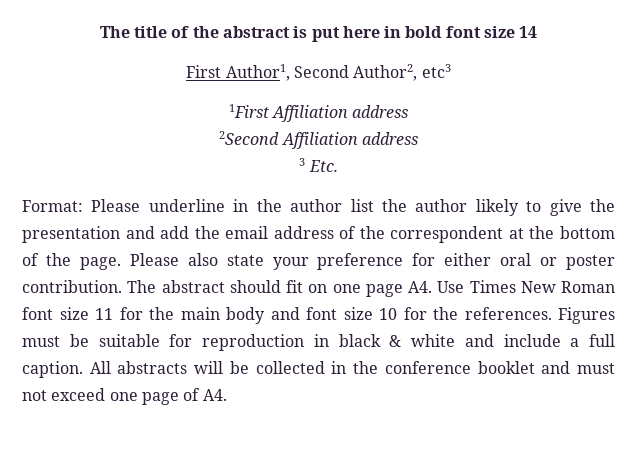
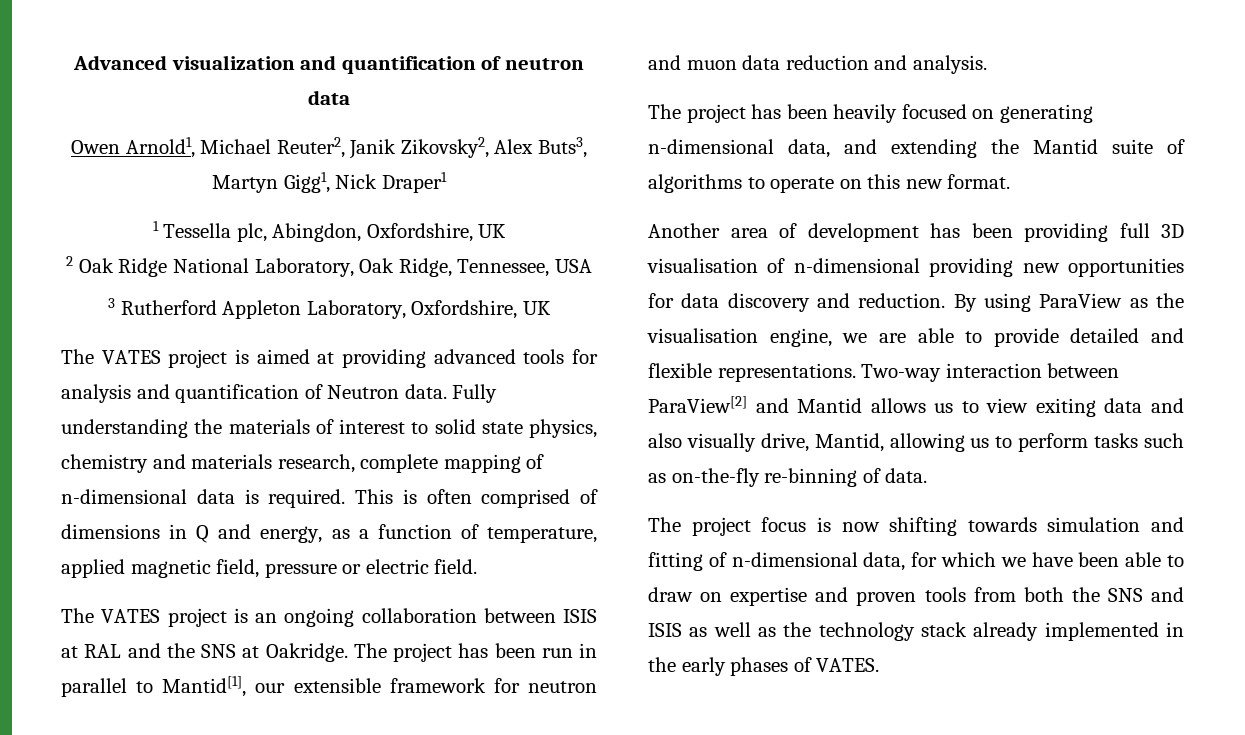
[99,26,538,42] [186,64,451,81] [228,104,409,122] [219,131,418,149] [299,158,338,172] [22,199,615,216] [22,226,616,243] [22,253,615,270] [22,280,615,297] [22,307,615,324] [22,334,615,351] [22,361,616,378] [22,388,227,405] The title of the abstract is put here in bold font size 14 // First Author1, Second Author2, etc3 // 1First Affiliation address // 2Second Affiliation address // 3 Etc. // Format: Please underline in the author list the author likely to give the presentation and add the email address of the correspondent at the bottom of the page. Please also state your preference for either oral or poster contribution. The abstract should fit on one page A4. Use Times New Roman font size 11 for the main body and font size 10 for the references. Figures must be suitable for reproduction in black & white and include a full caption. All abstracts will be collected in the conference booklet and must not exceed one page of A4. -> [73,55,584,74] [308,90,350,105] [71,137,587,159] [212,172,447,193] [152,221,507,242] [66,256,592,277] [108,298,551,319] [61,349,599,368] [61,384,498,403] [61,419,597,438] [61,454,545,473] [61,489,598,508] [61,524,597,543] [61,559,478,578] [61,608,597,627] [61,643,597,662] [61,676,597,697] [648,55,987,74] [648,104,1093,123] [648,139,1185,158] [648,174,1011,193] [648,223,1184,242] [647,258,1184,277] [648,293,1184,312] [647,328,1184,347] [648,363,1120,382] [648,396,1184,417] [648,433,1184,452] [648,468,928,487] [648,517,1184,536] [648,552,1184,571] [648,587,1184,606] [648,622,1184,641] [648,657,880,676] Advanced visualization and quantification of neutron data // Owen Arnold1, Michael Reuter2, Janik Zikovsky2, Alex Buts3, Martyn Gigg1, Nick Draper1 // 1 Tessella plc, Abingdon, Oxfordshire, UK // 2 Oak Ridge National Laboratory, Oak Ridge, Tennessee, USA // 3 Rutherford Appleton Laboratory, Oxfordshire, UK // The VATES project is aimed at providing advanced tools for analysis and quantification of Neutron data. Fully understanding the materials of interest to solid state physics, chemistry and materials research, complete mapping of n-dimensional data is required. This is often comprised of dimensions in Q and energy, as a function of temperature, applied magnetic field, pressure or electric field. // The VATES project is an ongoing collaboration between ISIS at RAL and the SNS at Oakridge. The project has been run in parallel to Mantid[1], our extensible framework for neutron and muon data reduction and analysis. // The project has been heavily focused on generating n-dimensional data, and extending the Mantid suite of algorithms to operate on this new format. // Another area of development has been providing full 3D visualisation of n-dimensional providing new opportunities for data discovery and reduction. By using ParaView as the visualisation engine, we are able to provide detailed and flexible representations. Two-way interaction between ParaView[2] and Mantid allows us to view exiting data and also visually drive, Mantid, allowing us to perform tasks such as on-the-fly re-binning of data. // The project focus is now shifting towards simulation and fitting of n-dimensional data, for which we have been able to draw on expertise and proven tools from both the SNS and ISIS as well as the technology stack already implemented in the early phases of VATES.

